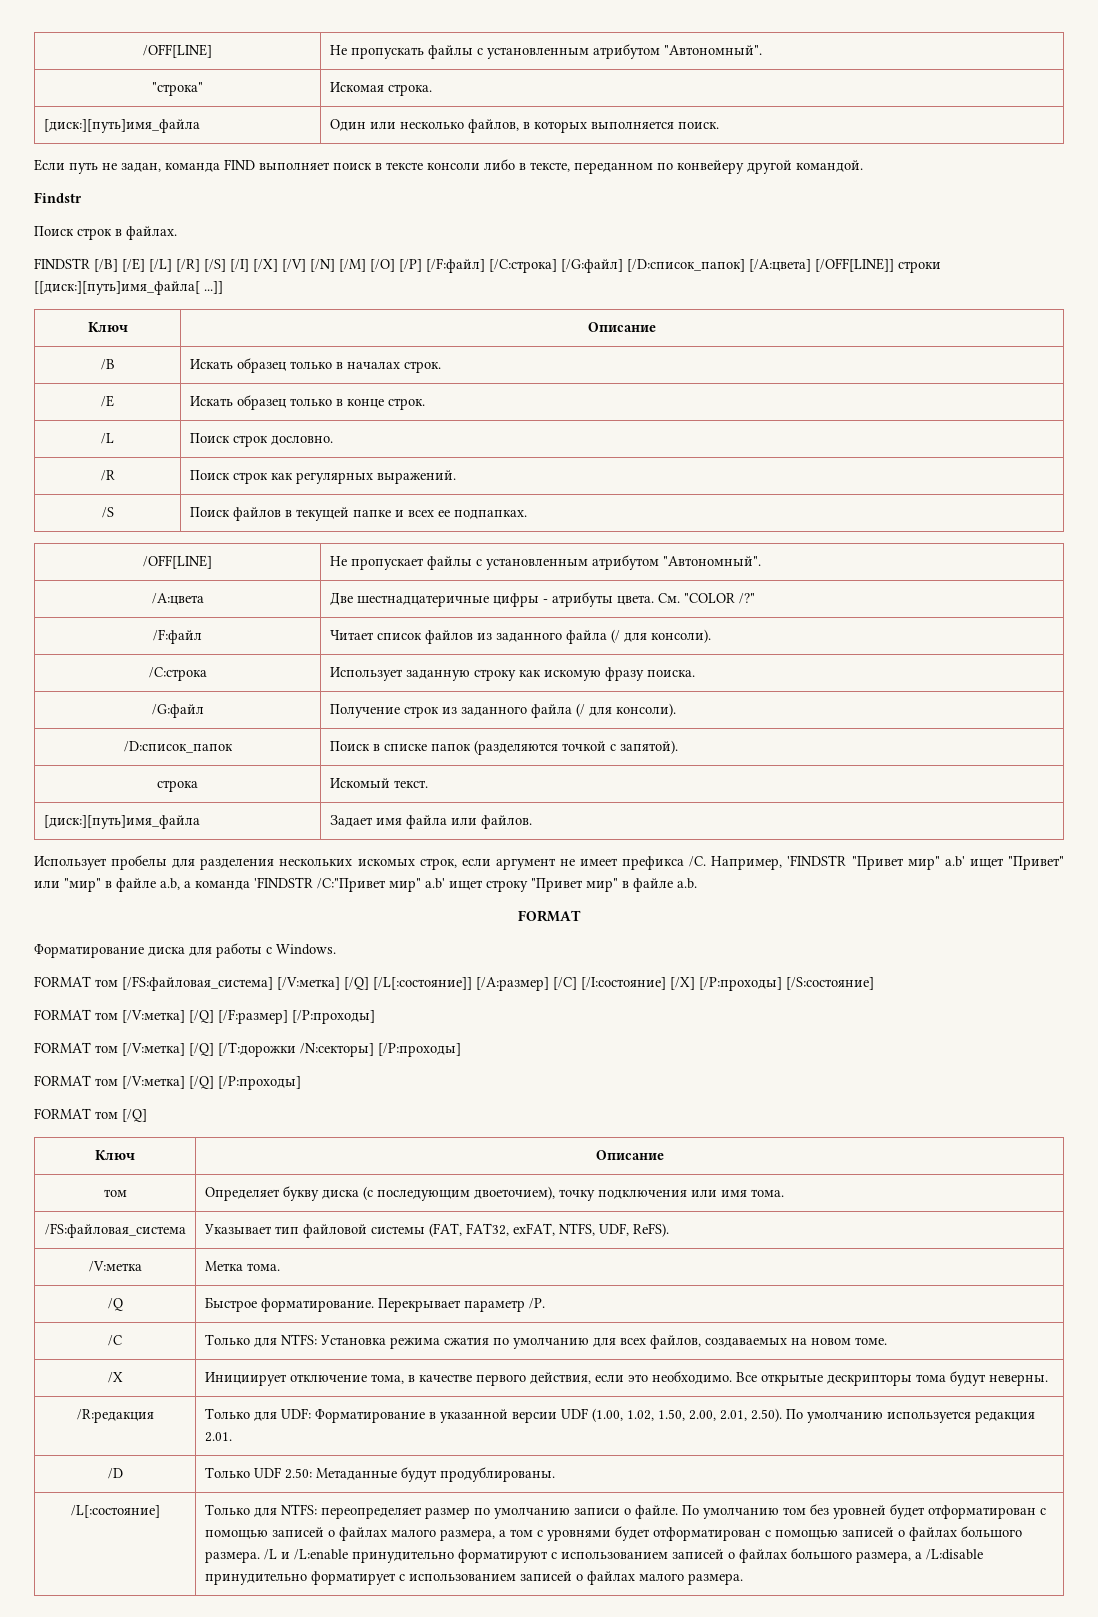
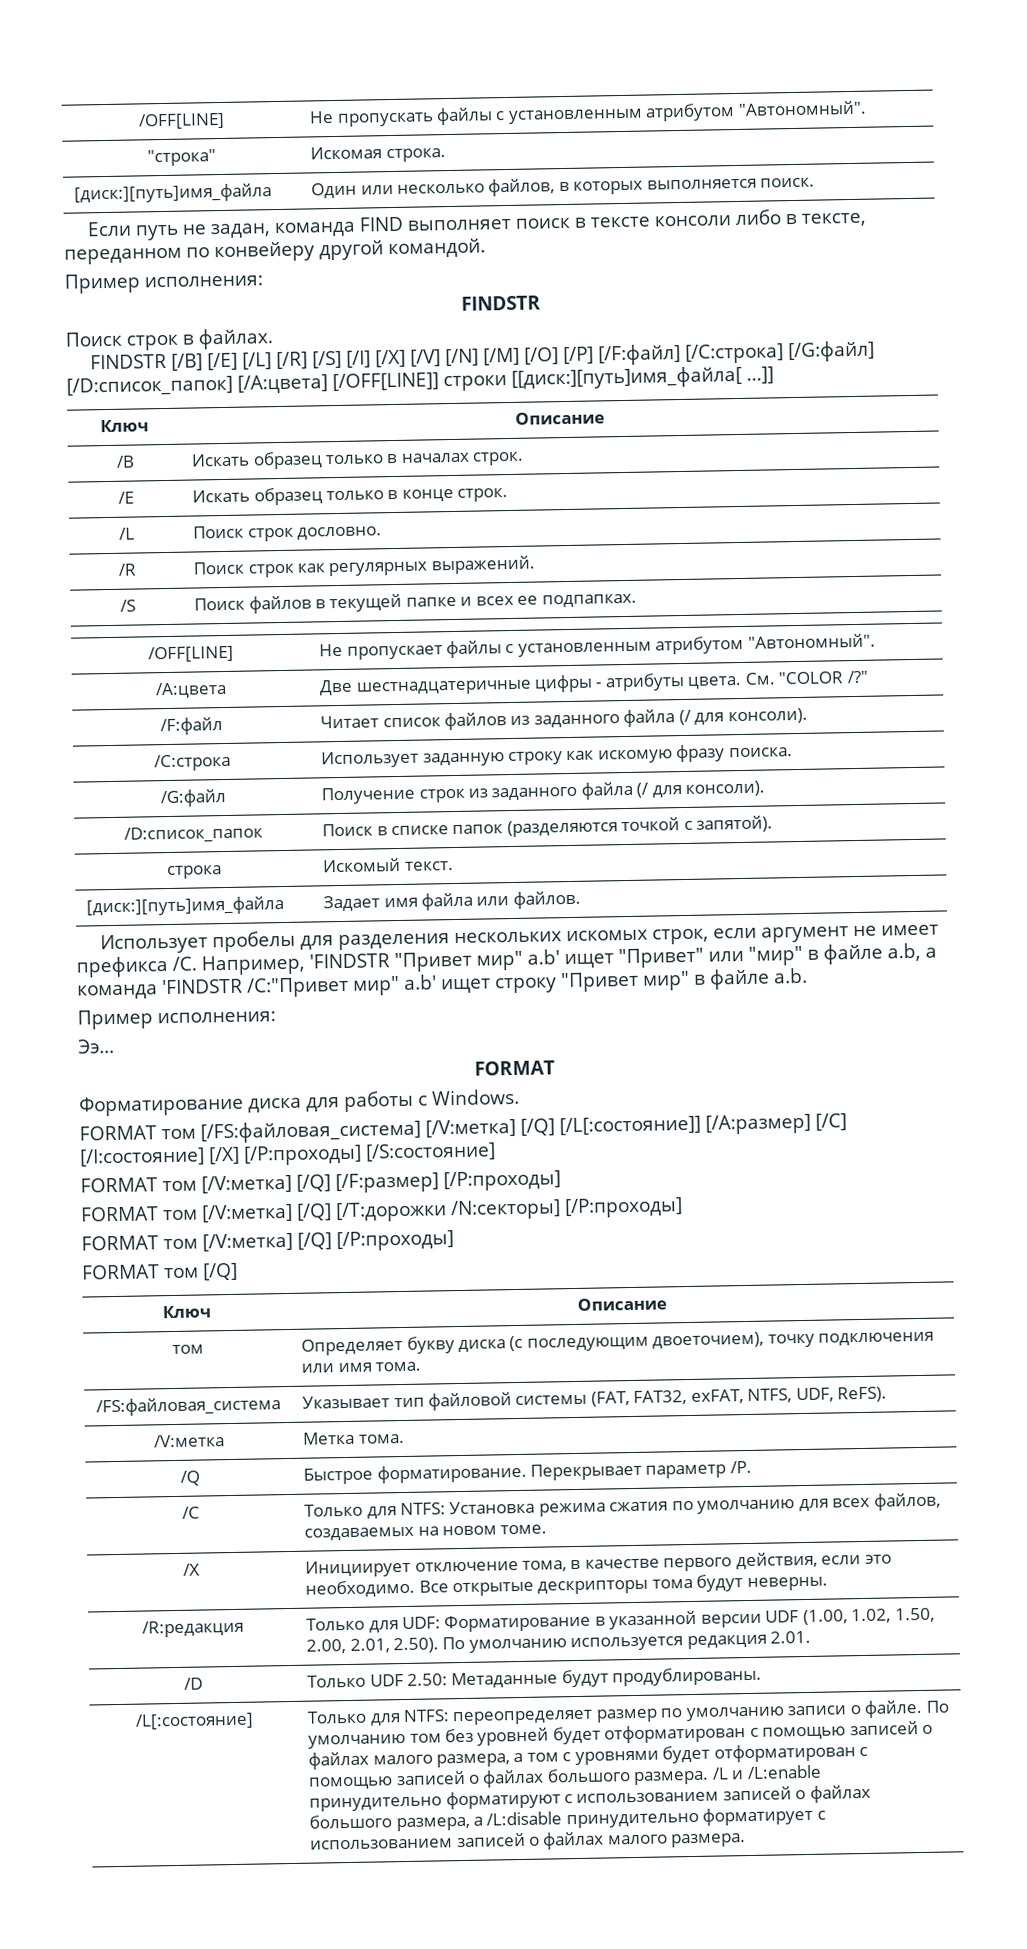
[34,192,82,203] Findstr -> [64,273,263,294] [461,295,541,311] Пример исполнения: // FINDSTR
(697, 883) none -> [77,1009,276,1030] [78,1038,115,1054] // Пример исполнения: // Ээ…

